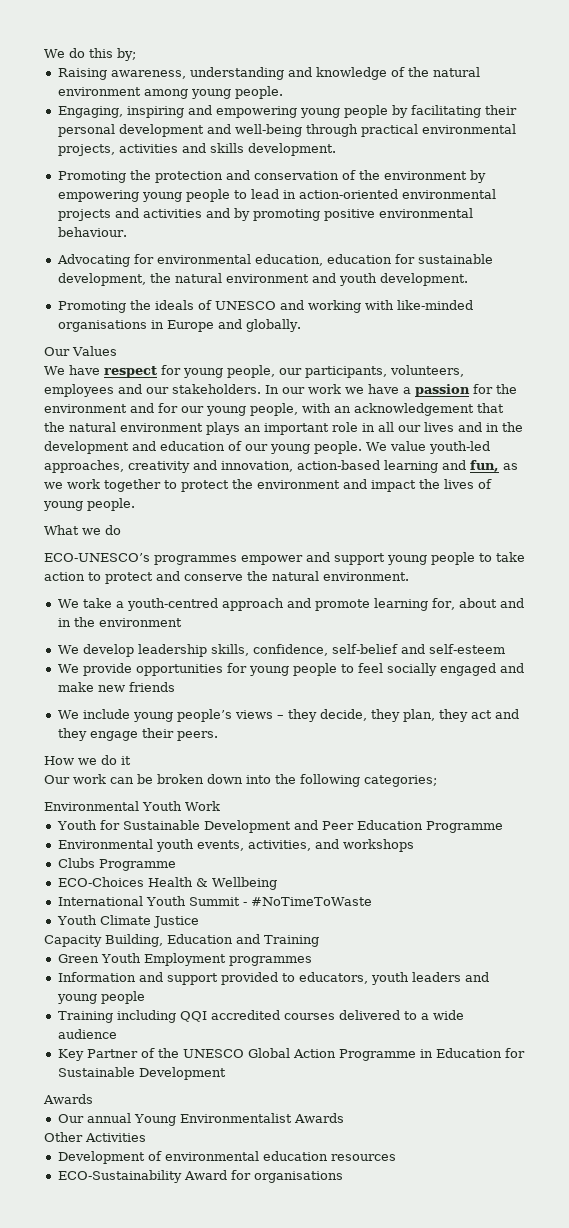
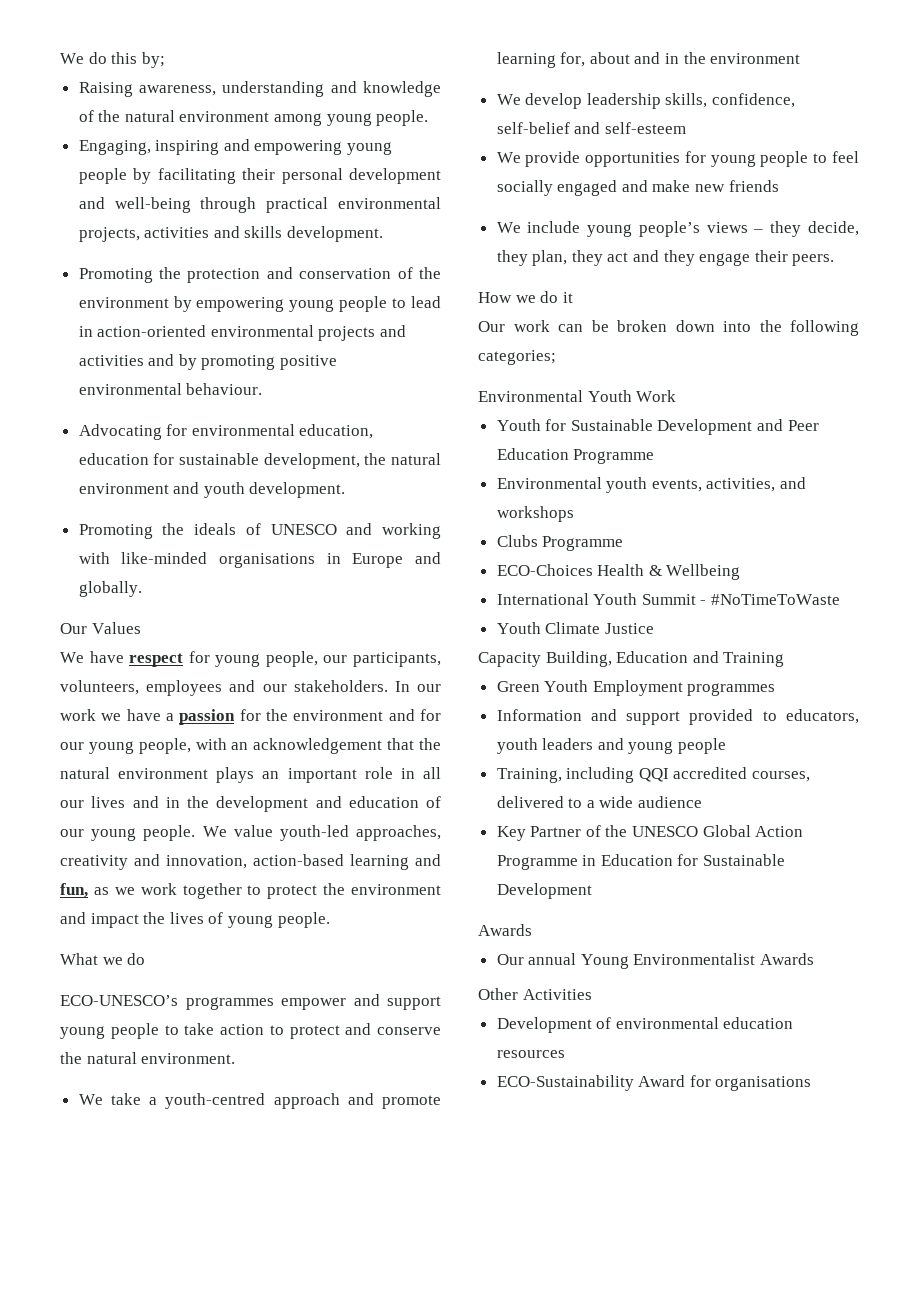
[57,1011,113,1023] Training -> [496,768,562,783] Training,
[283,1013,335,1020] courses -> [752,771,811,782] courses,

